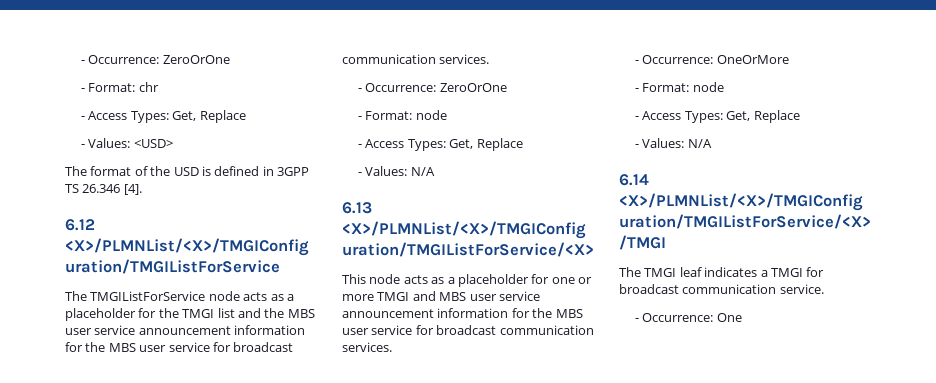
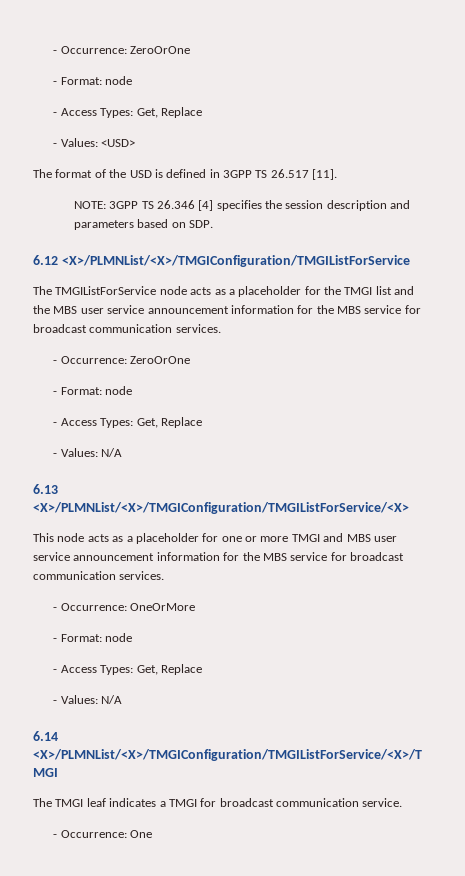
[81,55,230,64] [81,82,159,92] - Occurrence: ZeroOrOne // - Format: chr -> [53,46,191,54] [53,76,133,85] - Occurrence: ZeroOrOne // - Format: node
[82,184,142,195] 26.346 [4]. -> [270,169,338,180] [73,200,411,211] [73,219,213,230] 26.517 [11]. // NOTE: 3GPP TS 26.346 [4] specifies the session description and parameters based on SDP.
[139,345,167,352] user -> (361, 310) none
[342,328,369,335] user -> (287, 557) none

